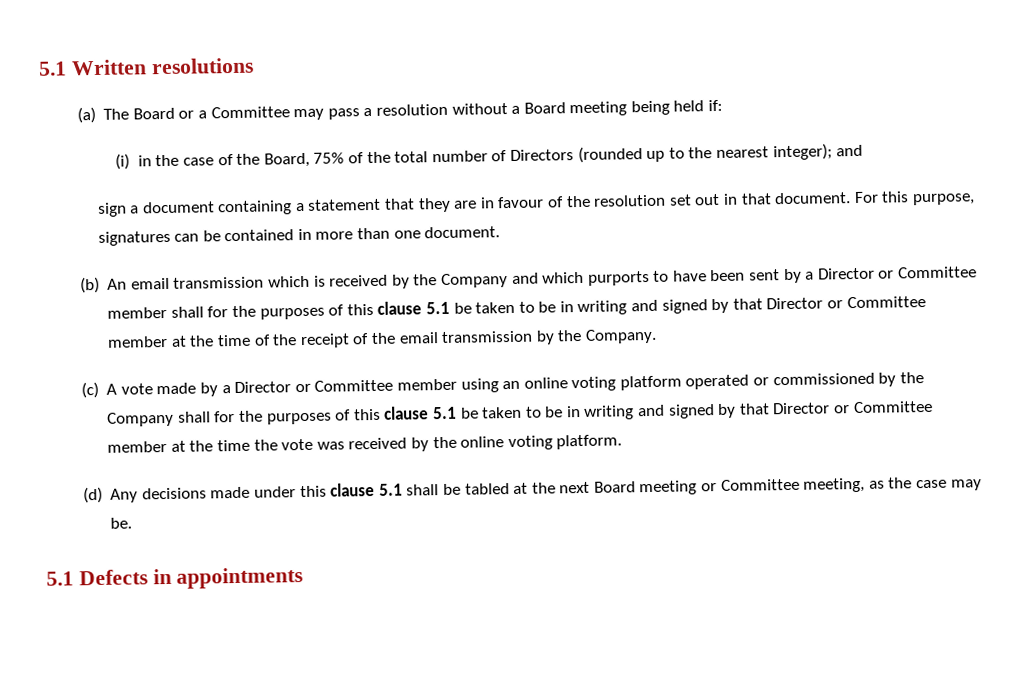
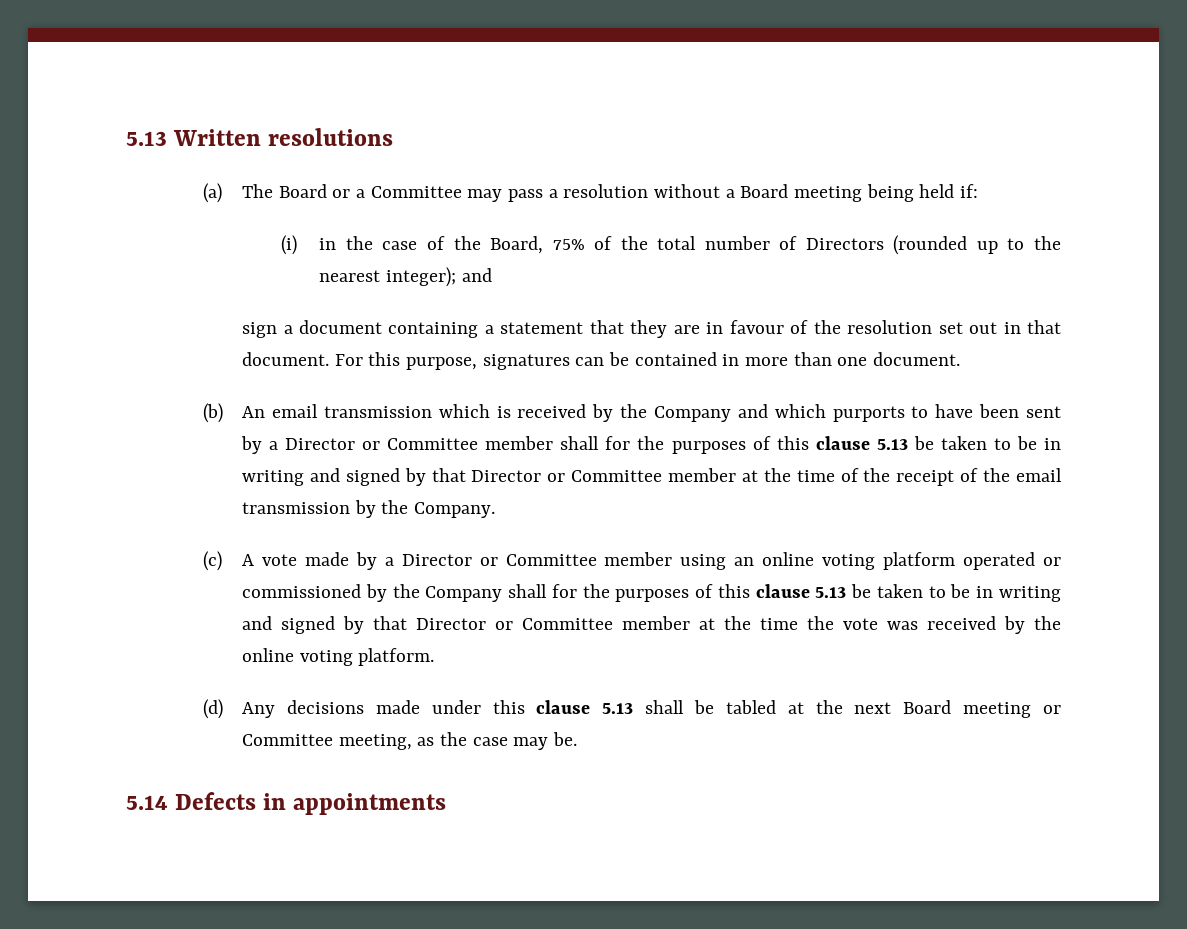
[38,61,67,76] 5.1 -> [126,131,167,146] 5.13
[425,301,450,315] 5.1 -> [876,439,908,450] 5.13
[432,406,457,420] 5.1 -> [815,587,847,598] 5.13
[378,483,403,496] 5.1 -> [602,703,634,714] 5.13
[46,571,74,586] 5.1 -> [126,795,168,810] 5.14

